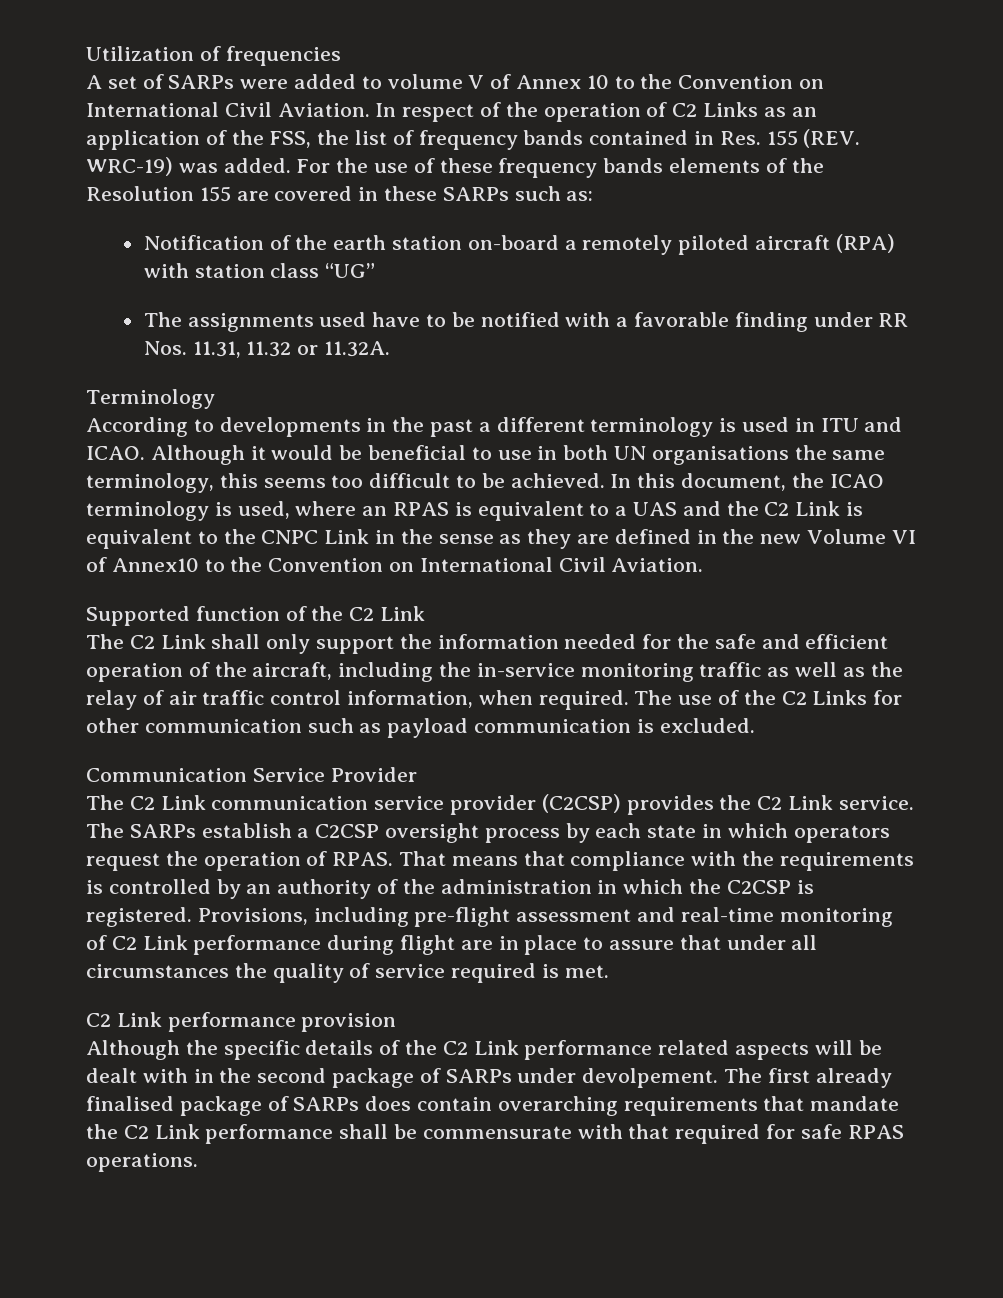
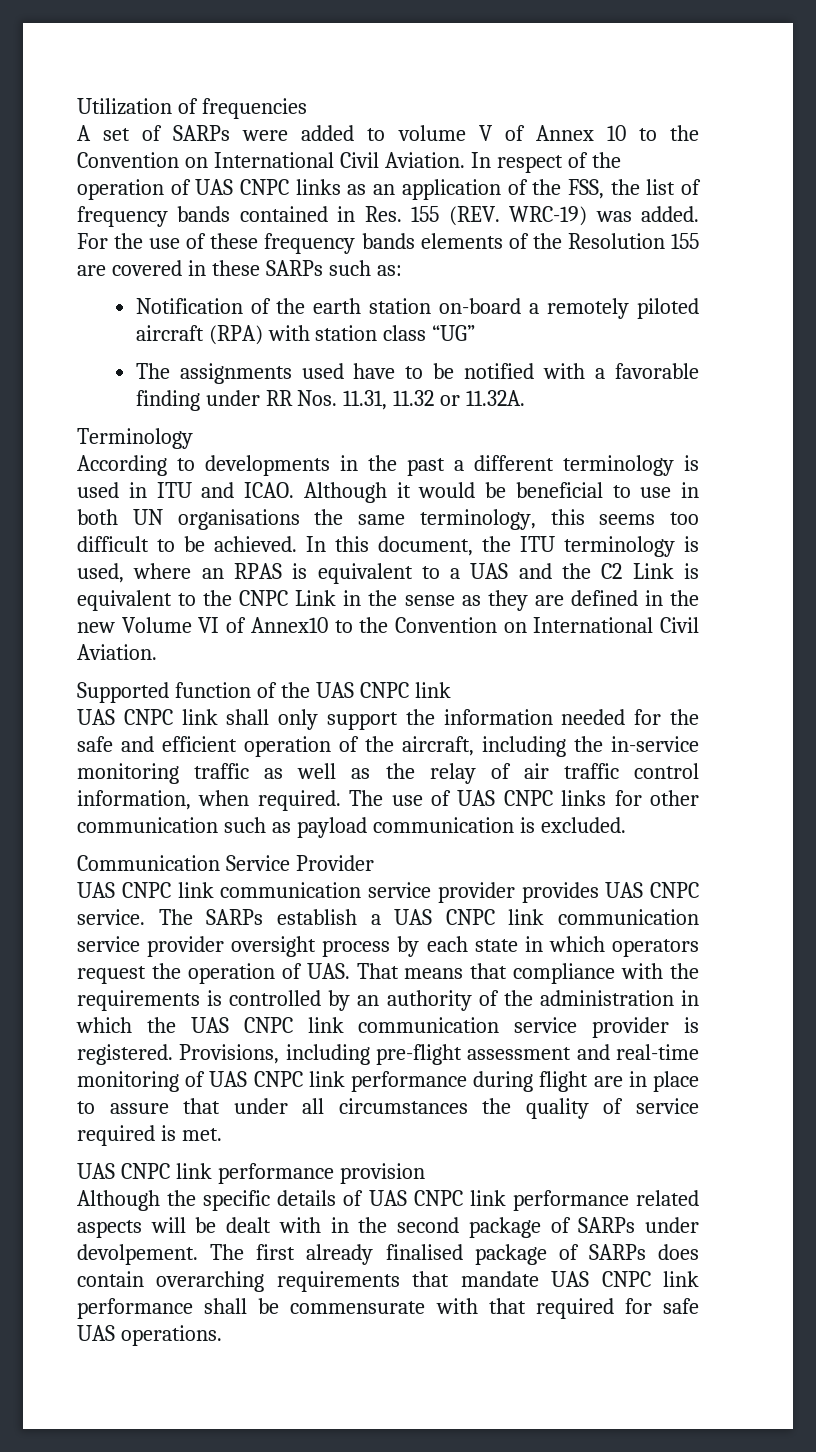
[672,102,759,117] C2 Links -> [195,179,341,195] UAS CNPC links
[829,474,884,488] ICAO -> [520,536,555,552] ITU
[349,606,426,621] [86,634,206,649] C2 Link // The C2 Link -> [315,682,451,698] [77,709,218,725] UAS CNPC link // UAS CNPC link
[743,690,868,705] the C2 Links -> [457,790,607,806] UAS CNPC links
[86,794,834,815] The C2 Link communication service provider (C2CSP) provides the C2 Link -> [77,882,699,903] UAS CNPC link communication service provider provides UAS CNPC
[315,824,380,838] C2CSP -> [394,909,699,925] [77,936,225,957] UAS CNPC link communication service provider
[332,852,394,866] RPAS. -> [306,963,350,979] UAS.
[726,880,791,894] C2CSP -> [190,1017,670,1038] UAS CNPC link communication service provider
[111,935,188,950] C2 Link -> [209,1071,345,1087] UAS CNPC link
[86,1012,162,1027] C2 Link -> [77,1163,212,1179] UAS CNPC link
[405,1040,519,1055] the C2 Link -> [368,1190,506,1206] UAS CNPC link
[86,1124,200,1139] the C2 Link -> [551,1271,700,1287] UAS CNPC link
[847,1125,904,1139] RPAS -> [77,1325,115,1341] UAS

